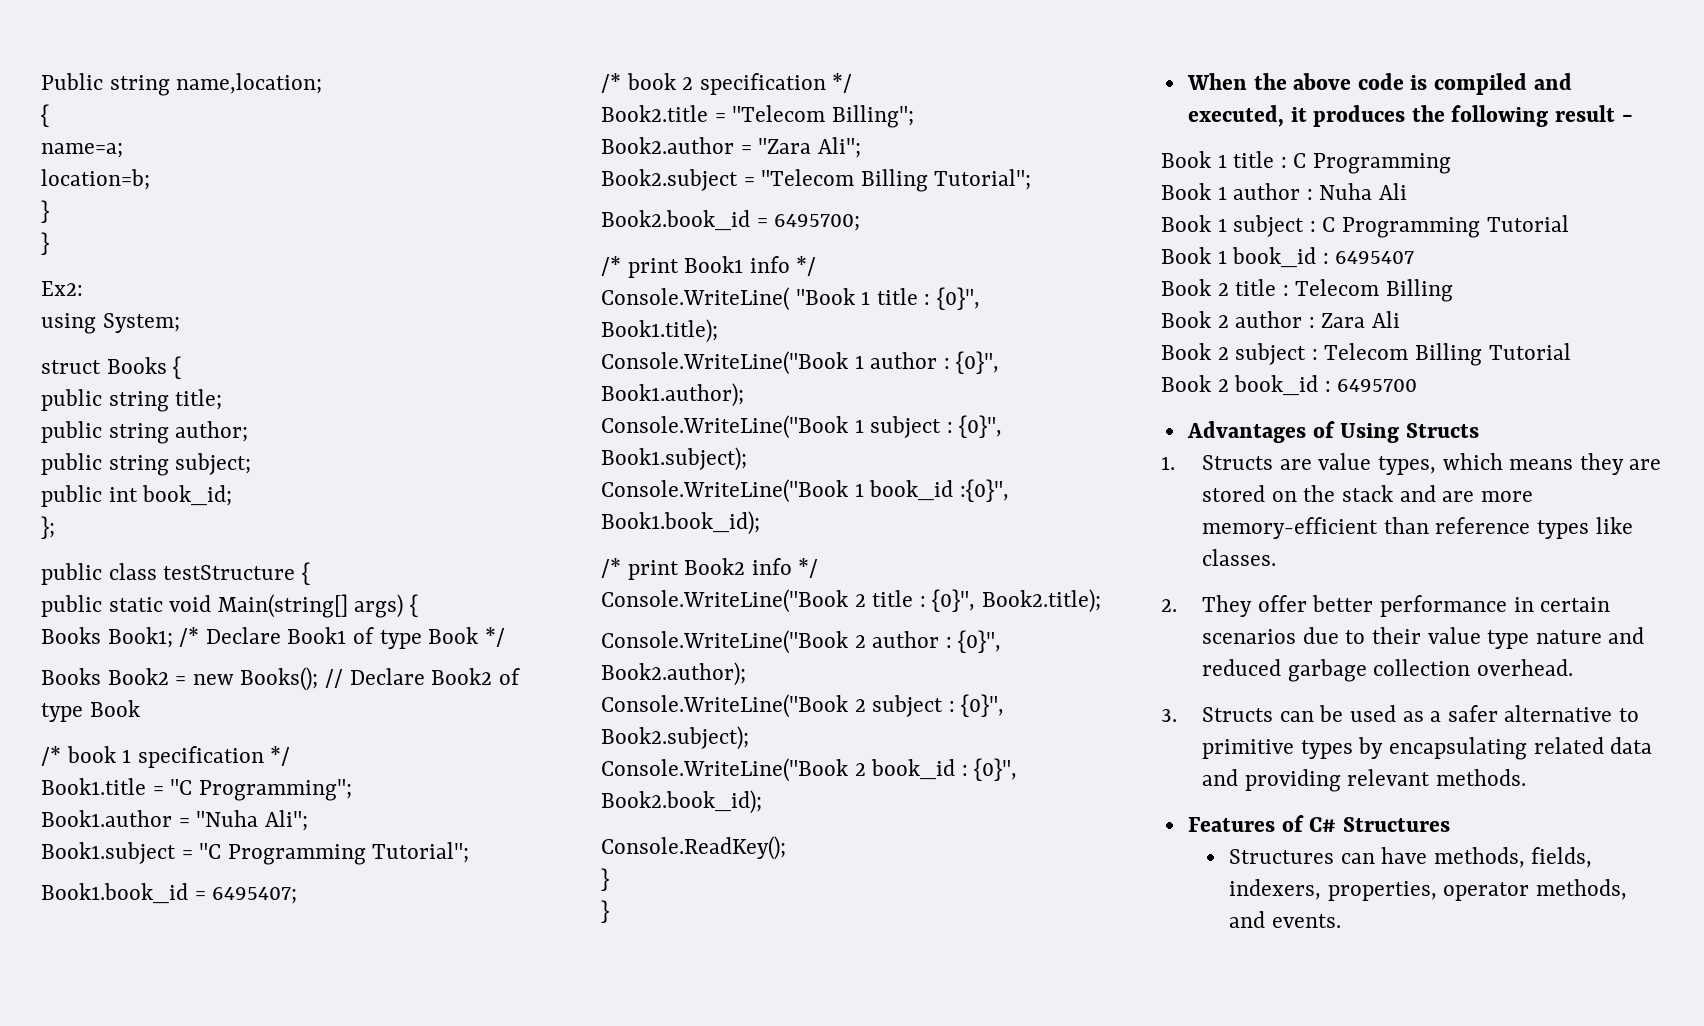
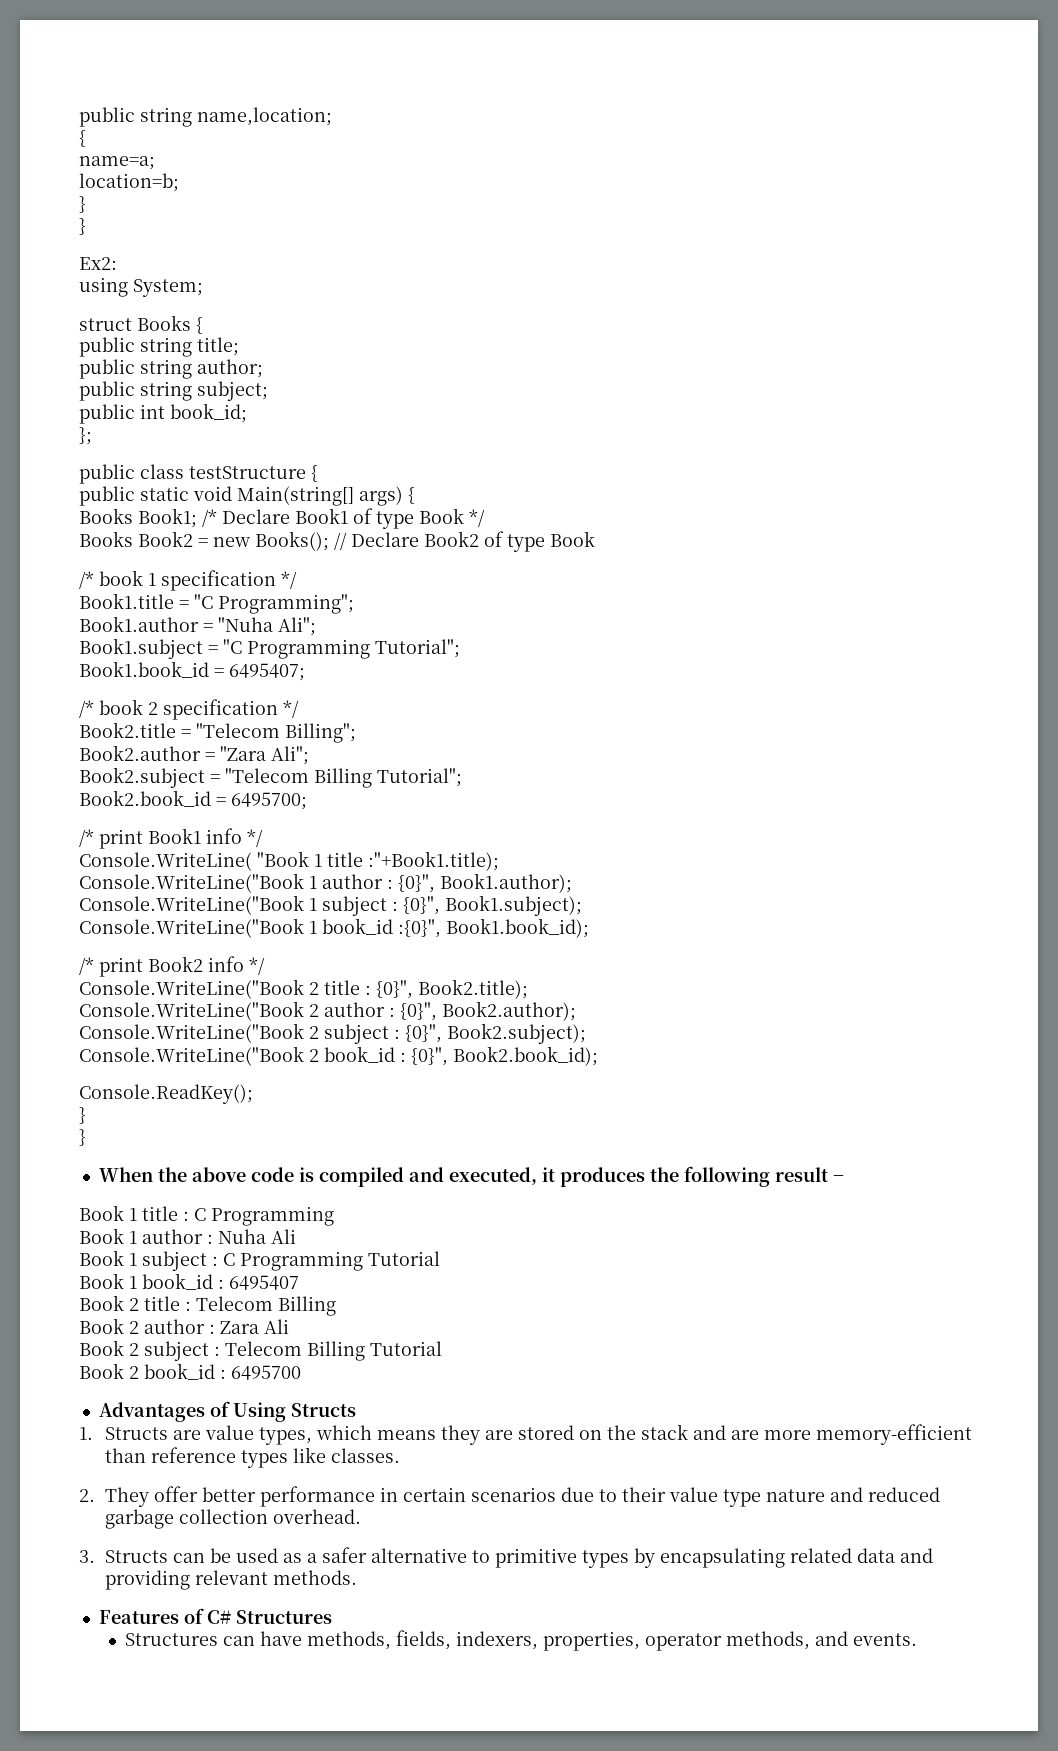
[41,73,103,90] Public -> [79,107,135,127] public
[924,287,981,310] [601,319,718,343] : {0}", Book1.title); -> [368,851,499,871] :"+Book1.title);

